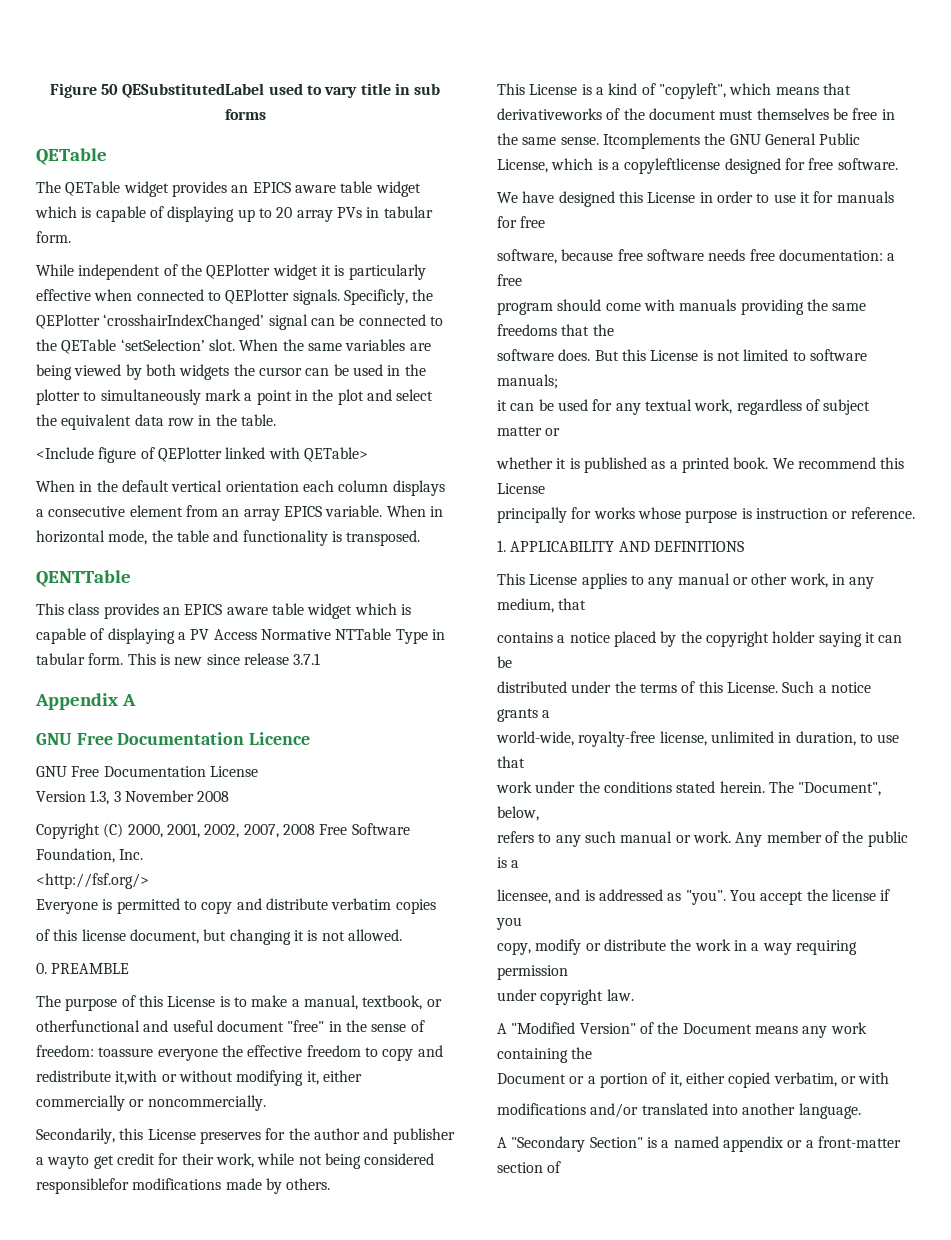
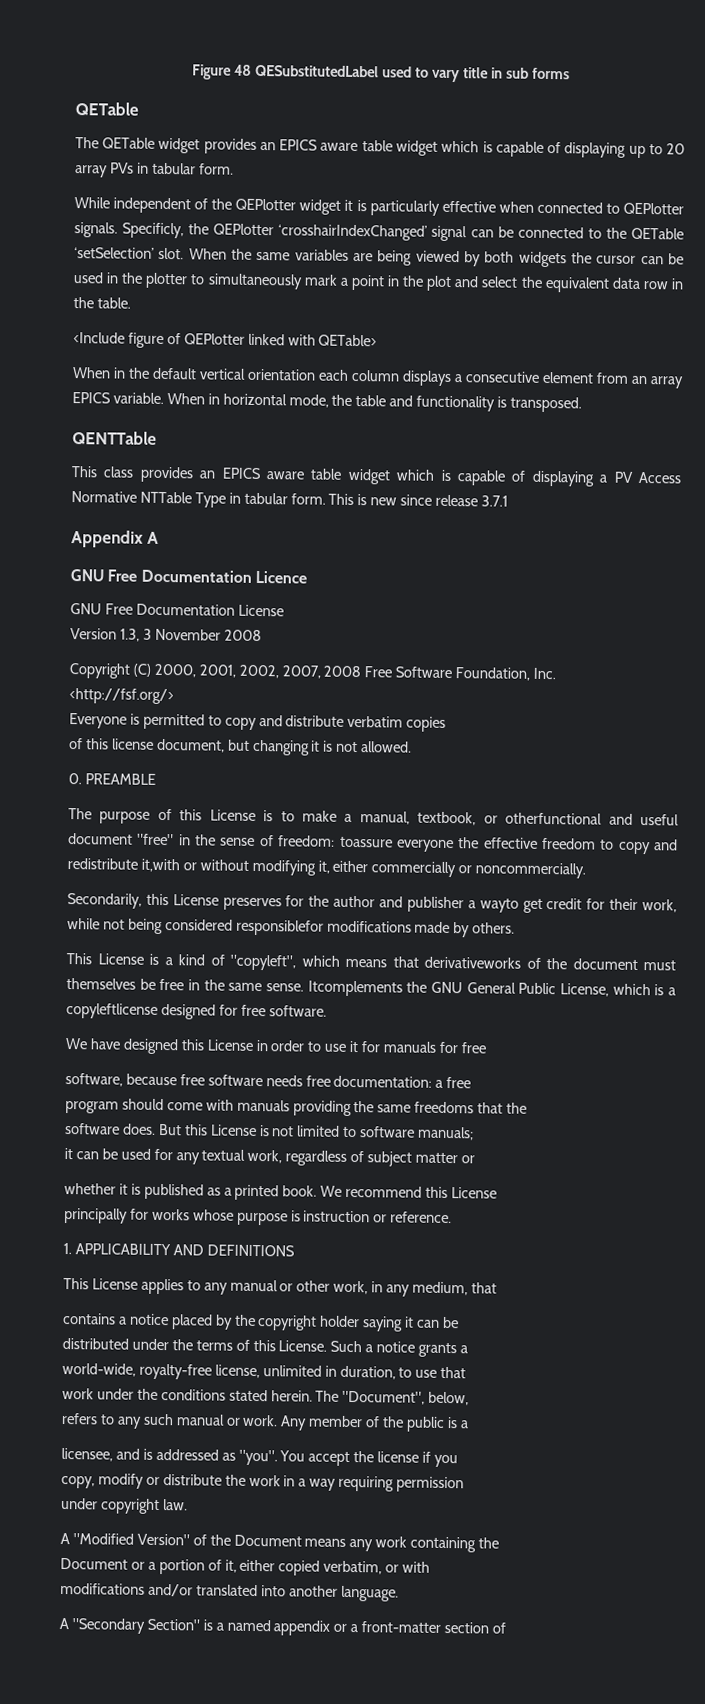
[101,84,119,95] 50 -> [234,64,253,76] 48

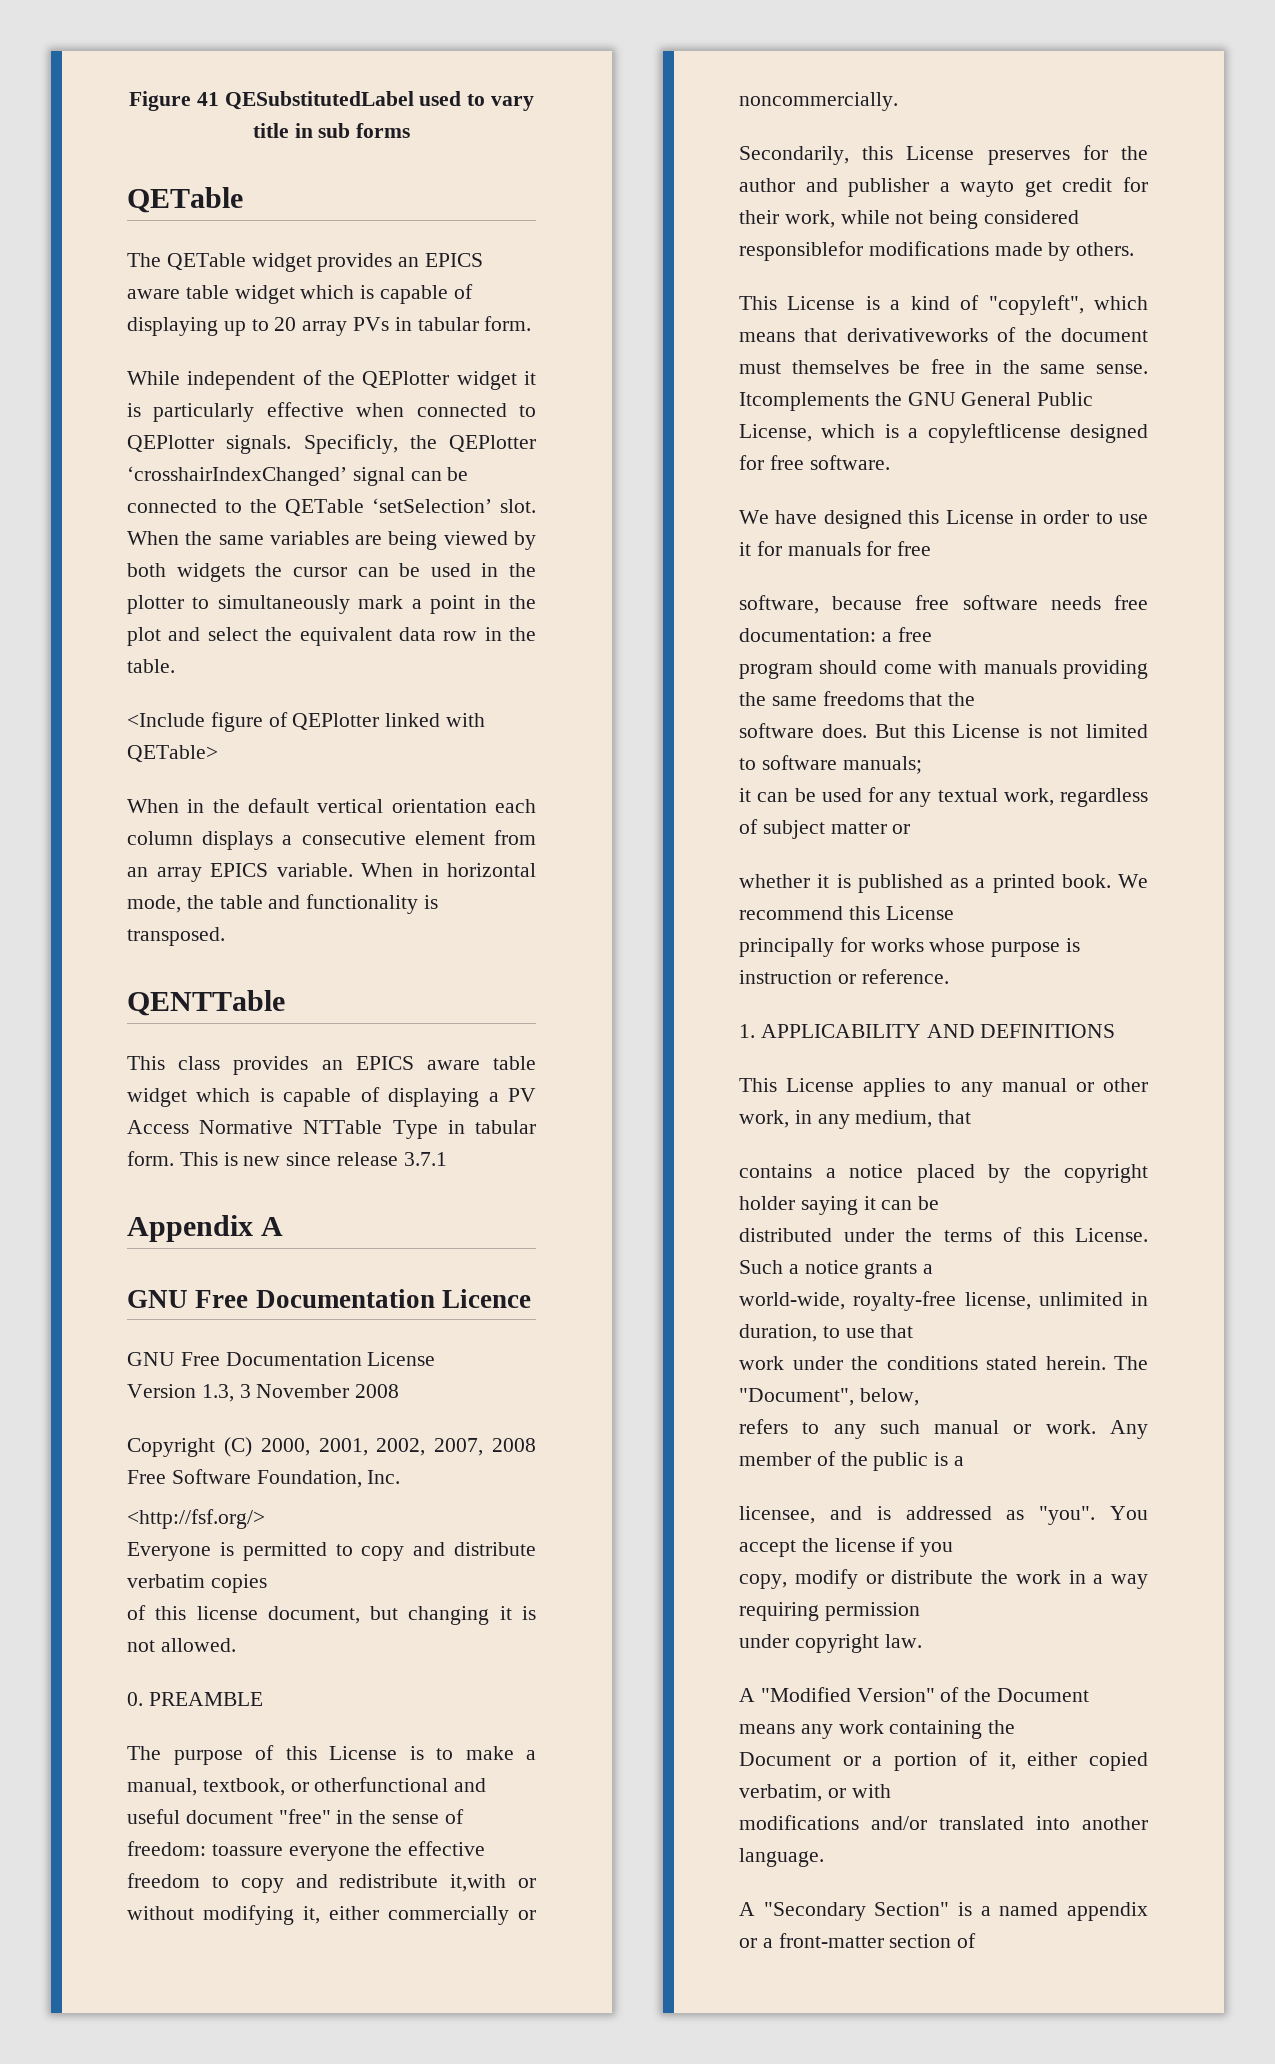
[234,64,253,76] 48 -> [196,92,219,106] 41

